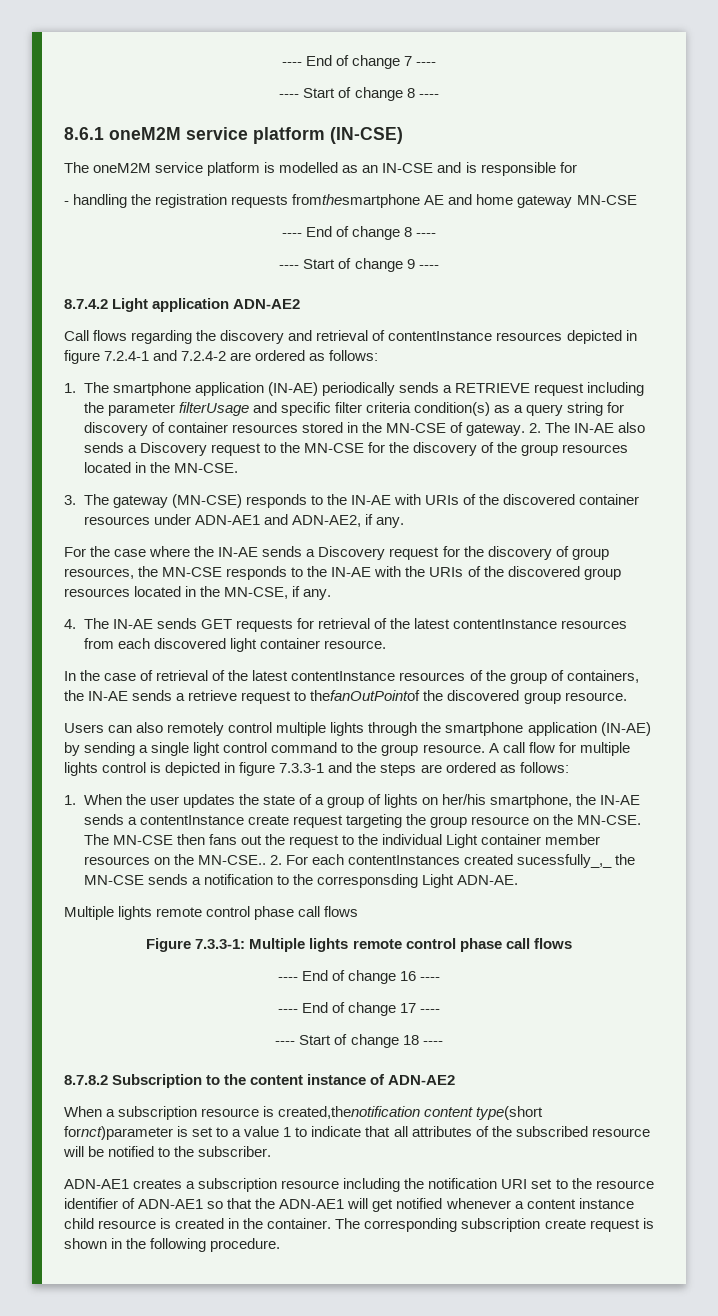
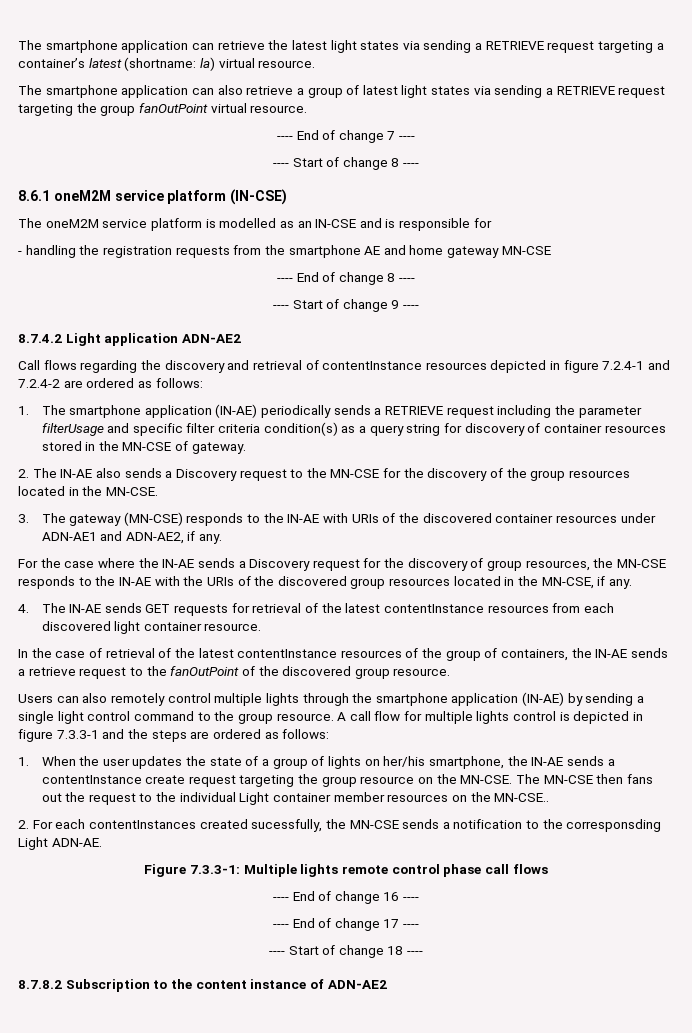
(281, 64) none -> [18,40,664,53] [18,57,316,71] [18,85,666,98] [18,103,308,116] The smartphone application can retrieve the latest light states via sending a RETRIEVE request targeting a container’s latest (shortname: la) virtual resource. // The smartphone application can also retrieve a group of latest light states via sending a RETRIEVE request targeting the group fanOutPoint virtual resource. //
[292,194,421,208] fromthesmartphone -> [233,245,361,258] from the smartphone
(525, 429) none -> (246, 448) //
[310,690,421,701] thefanOutPointof -> [146,666,255,676] the fanOutPoint of
(266, 860) none -> (550, 797) //
[516,854,612,868] sucessfully_,_ -> [251,819,323,832] sucessfully,
[64,906,359,920] // Multiple lights remote control phase call flows -> (102, 842) none
[64,1106,544,1120] [64,1126,650,1140] [63,1146,272,1157] [64,1178,654,1192] [64,1198,634,1212] [64,1218,654,1232] [64,1238,281,1252] // When a subscription resource is created,thenotification content type(short fornct)parameter is set to a value 1 to indicate that all attributes of the subscribed resource will be notified to the subscriber. // ADN-AE1 creates a subscription resource including the notification URI set to the resource identifier of ADN-AE1 so that the ADN-AE1 will get notified whenever a content instance child resource is created in the container. The corresponding subscription create request is shown in the following procedure. -> (387, 984) none

